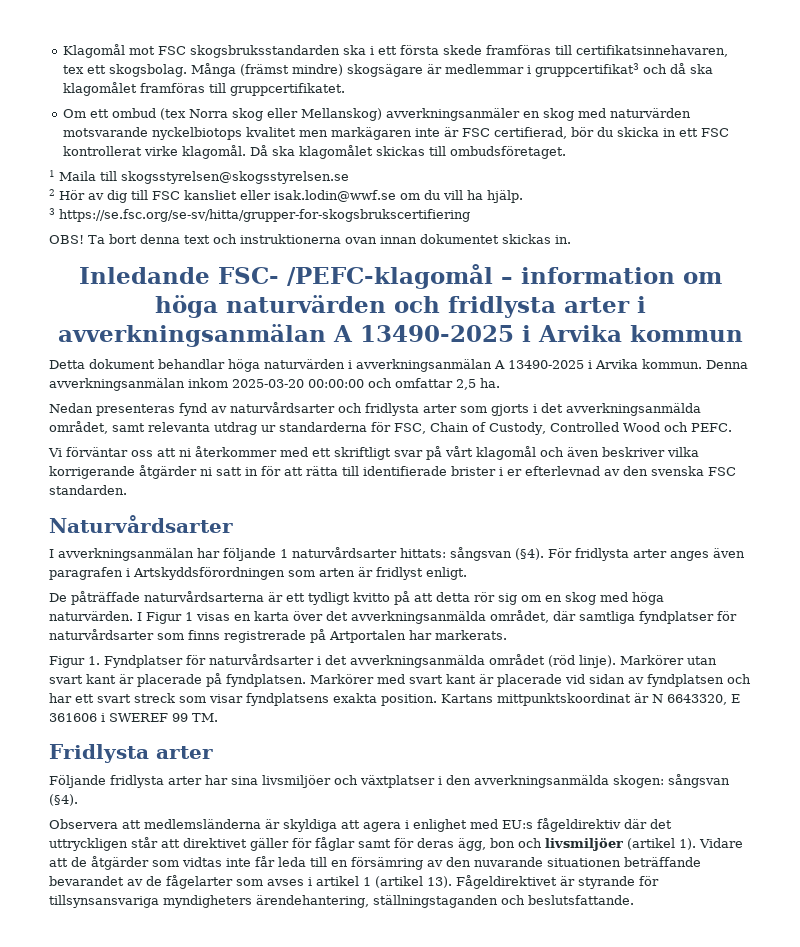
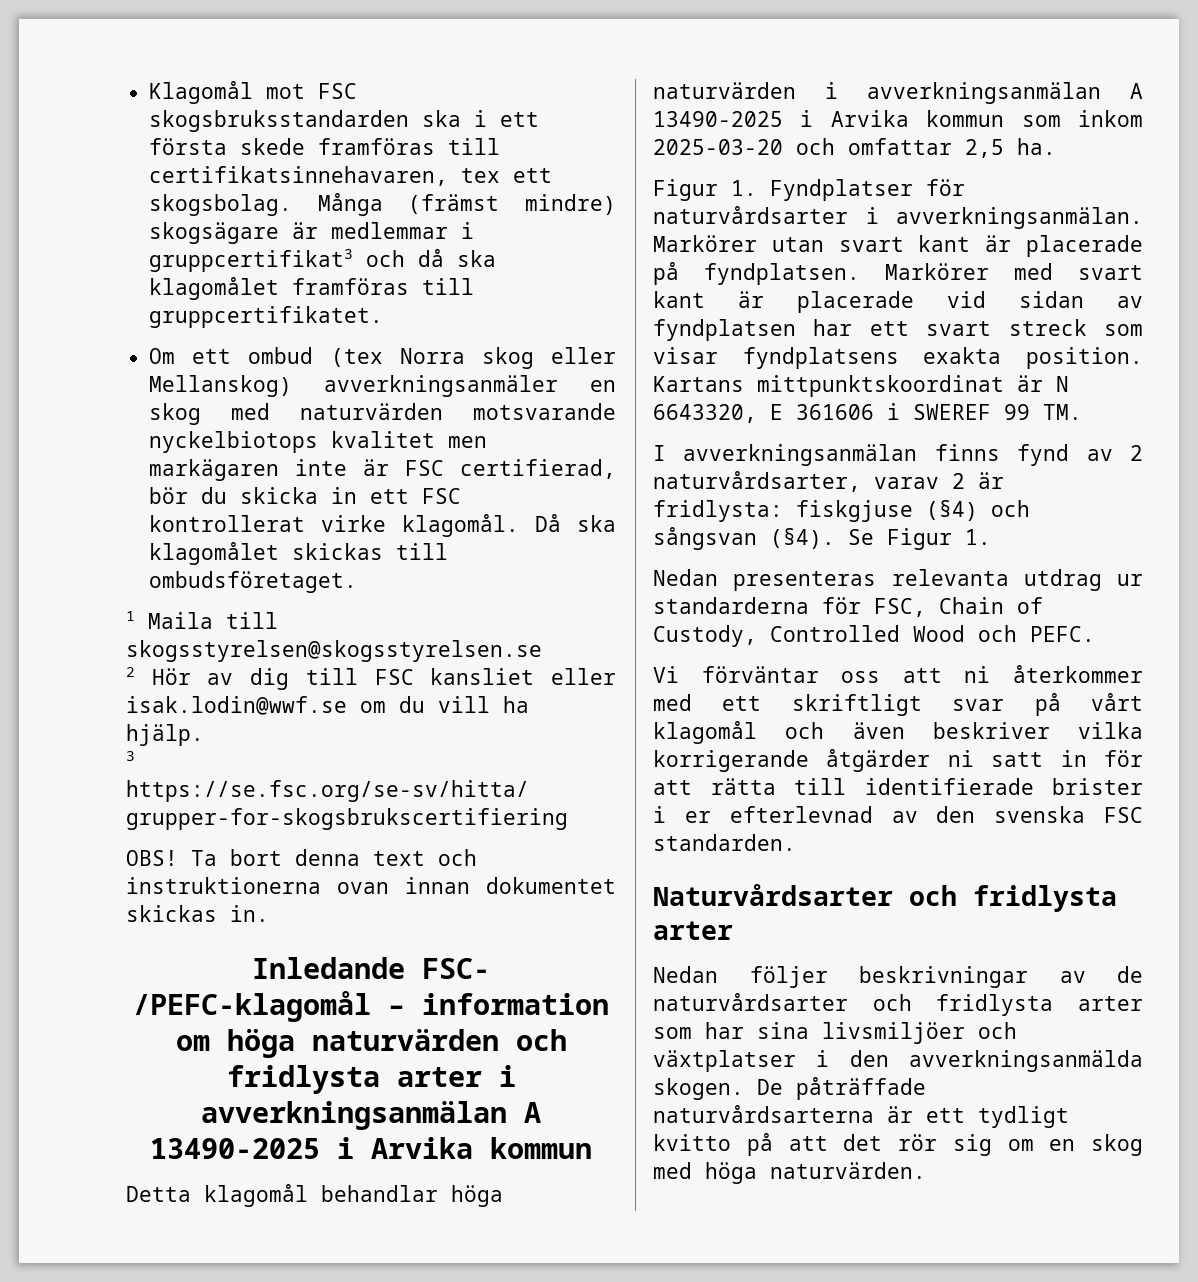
[89,359,155,369] dokument -> [204,1184,308,1207] klagomål
[642,359,748,369] [49,378,185,391] kommun. Denna avverkningsanmälan -> [926,110,1061,127] kommun som
[308,379,364,388] 00:00:00 -> (783, 147) none
[49,402,701,416] [49,421,145,434] Nedan presenteras fynd av naturvårdsarter och fridlysta arter som gjorts i det avverkningsanmälda området, samt -> [653,179,965,201] [653,206,1143,229] [653,235,1143,257] [653,262,1143,285] [653,291,1143,313] [653,319,1143,341] [653,347,1143,369] [653,375,1069,397] [653,403,1082,423] [653,444,1143,466] [653,471,1004,492] [653,500,1030,522] [653,527,991,550] [653,569,877,591] Figur 1. Fyndplatser för naturvårdsarter i avverkningsanmälan. Markörer utan svart kant är placerade på fyndplatsen. Markörer med svart kant är placerade vid sidan av fyndplatsen har ett svart streck som visar fyndplatsens exakta position. Kartans mittpunktskoordinat är N 6643320, E 361606 i SWEREF 99 TM. // I avverkningsanmälan finns fynd av 2 naturvårdsarter, varav 2 är fridlysta: fiskgjuse (§4) och sångsvan (§4). Se Figur 1. // Nedan presenteras
[49,547,745,561] [49,567,467,580] // I avverkningsanmälan har följande 1 naturvårdsarter hittats: sångsvan (§4). För fridlysta arter anges även paragrafen i Artskyddsförordningen som arten är fridlyst enligt. // -> [909,885,1117,912] [653,921,733,940] [653,966,1143,988] [653,993,1143,1016] [653,1022,1017,1044] [653,1050,1143,1072] [653,1078,744,1100] och fridlysta arter // Nedan följer beskrivningar av de naturvårdsarter och fridlysta arter som har sina livsmiljöer och växtplatser i den avverkningsanmälda skogen.
[436,592,470,602] detta -> [843,1134,883,1151] det
[137,610,737,624] [49,629,507,643] [49,654,717,668] [49,673,751,687] [49,693,740,706] [49,713,218,722] [49,744,213,763] [49,774,730,788] [49,794,78,806] [49,818,672,832] [49,837,743,851] [49,856,701,870] [49,875,659,889] [49,895,634,908] I Figur 1 visas en karta över det avverkningsanmälda området, där samtliga fyndplatser för naturvårdsarter som finns registrerade på Artportalen har markerats. // Figur 1. Fyndplatser för naturvårdsarter i det avverkningsanmälda området (röd linje). Markörer utan svart kant är placerade på fyndplatsen. Markörer med svart kant är placerade vid sidan av fyndplatsen och har ett svart streck som visar fyndplatsens exakta position. Kartans mittpunktskoordinat är N 6643320, E 361606 i SWEREF 99 TM. // Fridlysta arter // Följande fridlysta arter har sina livsmiljöer och växtplatser i den avverkningsanmälda skogen: sångsvan (§4). // Observera att medlemsländerna är skyldiga att agera i enlighet med EU:s fågeldirektiv där det uttryckligen står att direktivet gäller för fåglar samt för deras ägg, bon och livsmiljöer (artikel 1). Vidare att de åtgärder som vidtas inte får leda till en försämring av den nuvarande situationen beträffande bevarandet av de fågelarter som avses i artikel 1 (artikel 13). Fågeldirektivet är styrande för tillsynsansvariga myndigheters ärendehantering, ställningstaganden och beslutsfattande. -> (926, 1170) none

